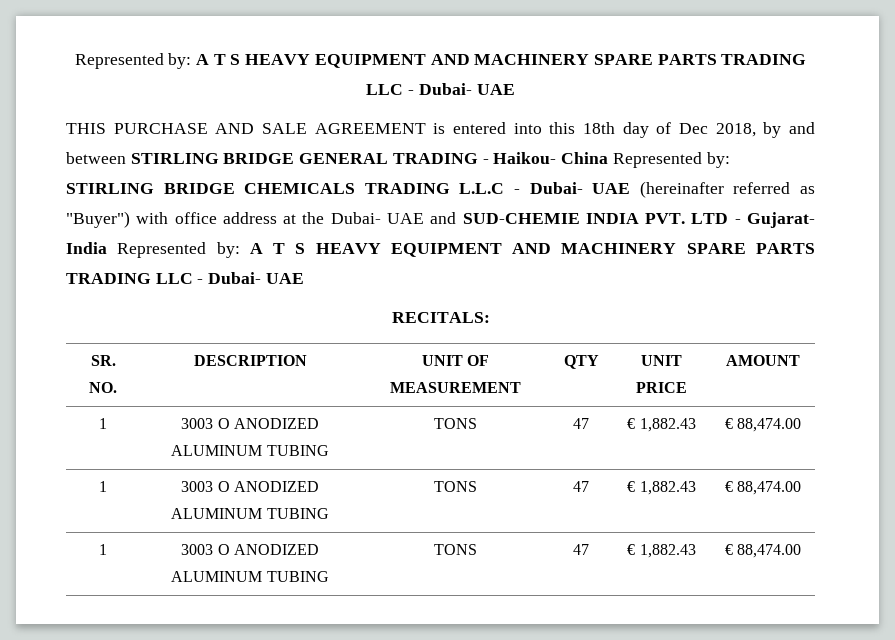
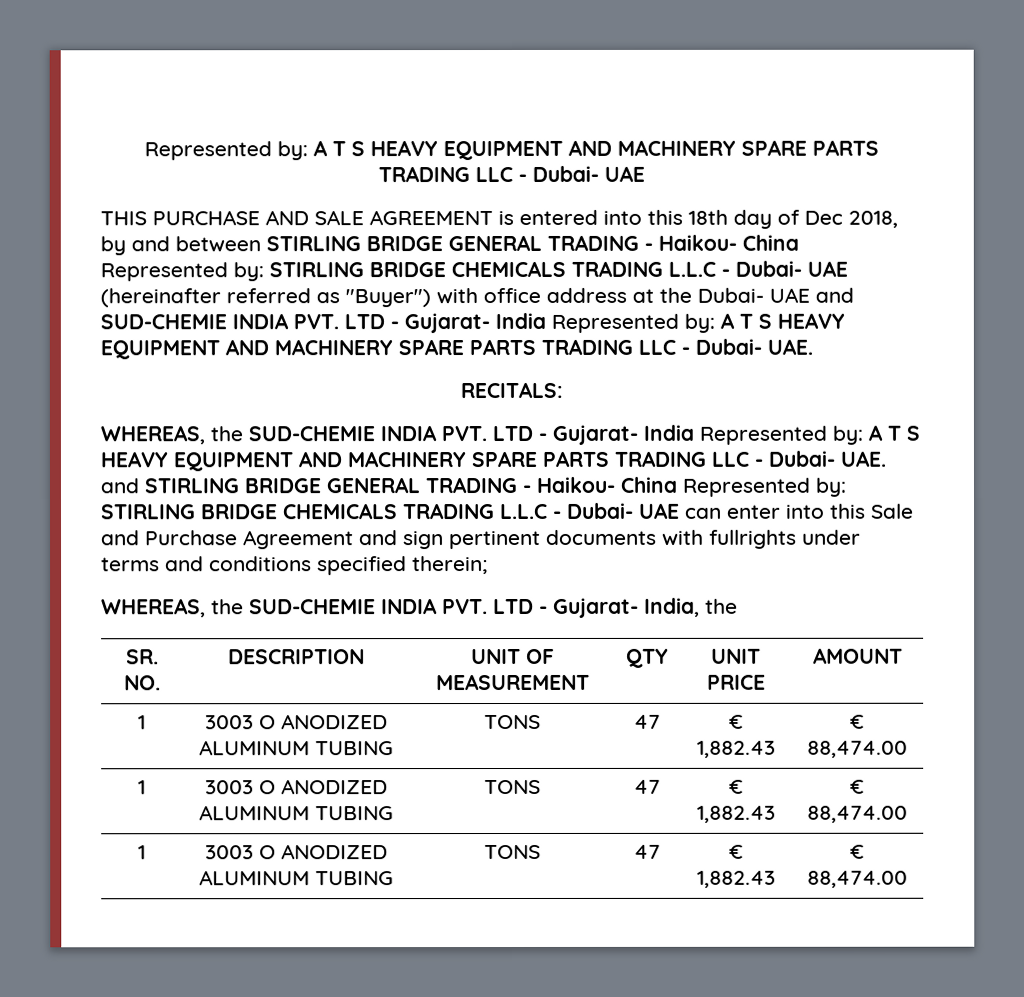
[265,273,304,284] UAE -> [767,338,813,355] UAE.
(490, 317) none -> [100,424,920,445] [100,450,886,472] [100,476,846,497] [101,502,914,520] [101,529,861,550] [101,556,488,576] [101,597,738,618] // WHEREAS, the SUD-CHEMIE INDIA PVT. LTD - Gujarat- India Represented by: A T S HEAVY EQUIPMENT AND MACHINERY SPARE PARTS TRADING LLC - Dubai- UAE. and STIRLING BRIDGE GENERAL TRADING - Haikou- China Represented by: STIRLING BRIDGE CHEMICALS TRADING L.L.C - Dubai- UAE can enter into this Sale and Purchase Agreement and sign pertinent documents with fullrights under terms and conditions specified therein; // WHEREAS, the SUD-CHEMIE INDIA PVT. LTD - Gujarat- India, the

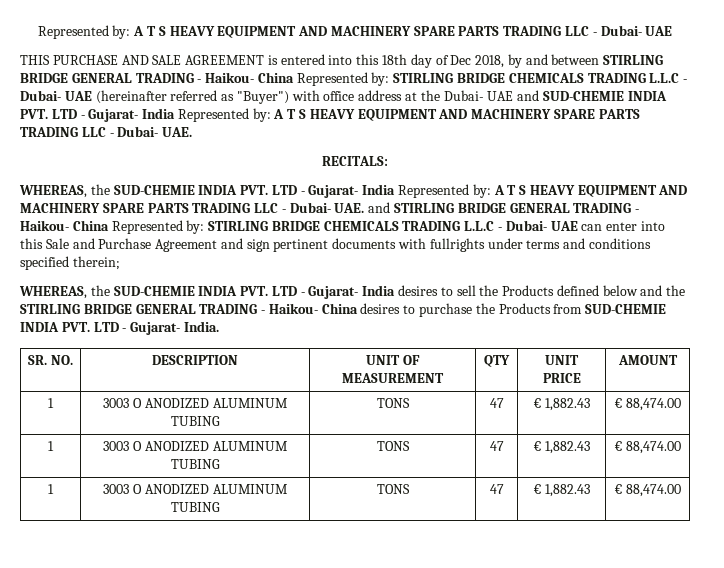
[644,597,738,617] India, the -> [362,285,686,296] [20,303,667,317] [20,321,219,335] India desires to sell the Products defined below and the STIRLING BRIDGE GENERAL TRADING - Haikou- China desires to purchase the Products from SUD-CHEMIE INDIA PVT. LTD - Gujarat- India.

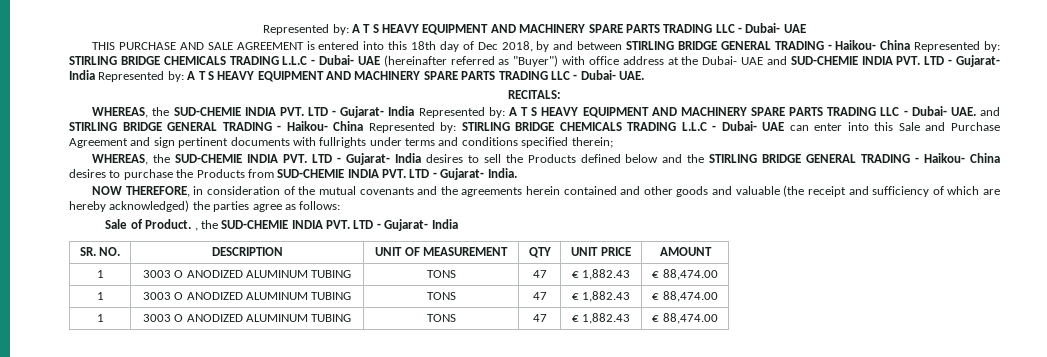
(219, 326) none -> [92,185,1001,197] [69,200,341,212] [105,219,458,231] // NOW THEREFORE, in consideration of the mutual covenants and the agreements herein contained and other goods and valuable (the receipt and sufficiency of which are hereby acknowledged) the parties agree as follows: // Sale of Product. , the SUD-CHEMIE INDIA PVT. LTD - Gujarat- India

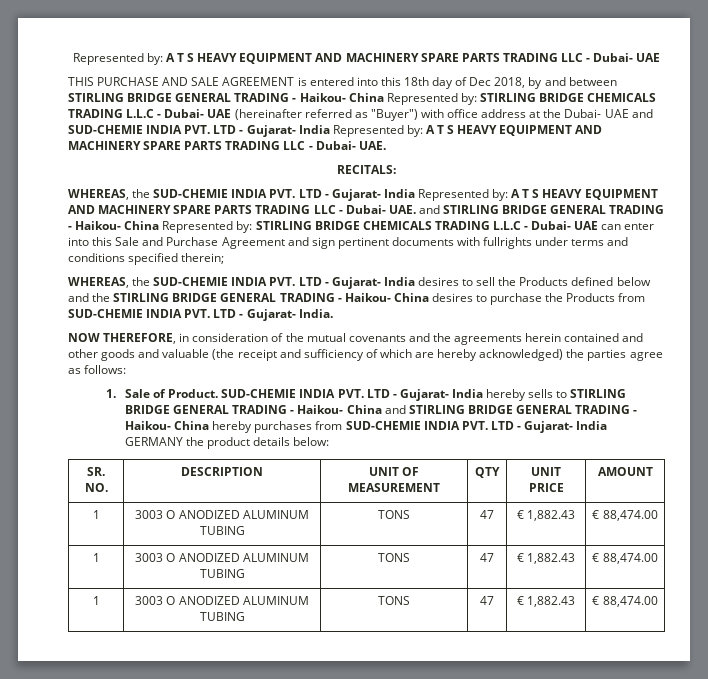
(341, 205) none -> [106,389,117,398] 1.
[194,219,458,231] , the SUD-CHEMIE INDIA PVT. LTD - Gujarat- India -> [221,389,627,401] [125,405,638,414] [125,421,608,433] [125,437,330,449] SUD-CHEMIE INDIA PVT. LTD - Gujarat- India hereby sells to STIRLING BRIDGE GENERAL TRADING - Haikou- China and STIRLING BRIDGE GENERAL TRADING - Haikou- China hereby purchases from SUD-CHEMIE INDIA PVT. LTD - Gujarat- India GERMANY the product details below:

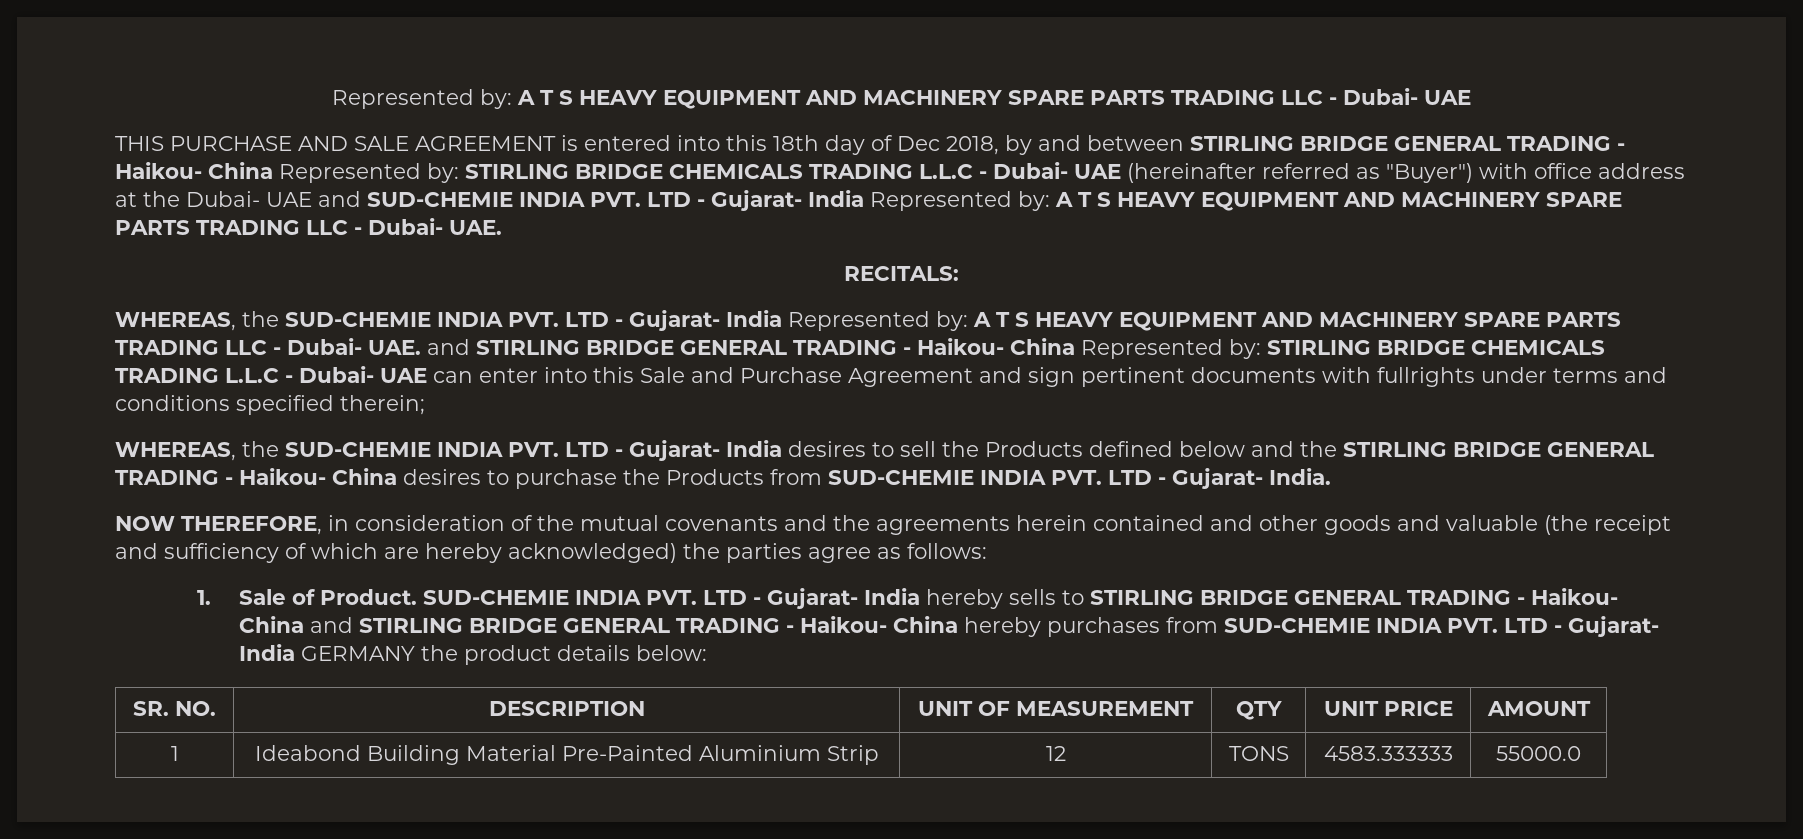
[135,510,309,519] [199,526,245,535] [377,510,410,519] [479,510,494,519] [516,510,576,521] [592,510,658,521] [92,553,100,562] [135,553,309,562] [199,569,245,578] [377,553,410,562] [479,553,494,562] [516,553,576,564] [592,553,658,564] [92,596,100,605] [135,596,309,605] [199,612,245,621] [377,596,410,605] [479,596,494,605] [516,596,576,607] [592,596,658,607] 3003 O ANODIZED ALUMINUM TUBING | TONS | 47 | € 1,882.43 | € 88,474.00 // 1 | 3003 O ANODIZED ALUMINUM TUBING | TONS | 47 | € 1,882.43 | € 88,474.00 // 1 | 3003 O ANODIZED ALUMINUM TUBING | TONS | 47 | € 1,882.43 | € 88,474.00 -> [254,745,879,765] [1045,746,1066,761] [1228,746,1289,761] [1323,746,1453,761] [1496,746,1581,761] Ideabond Building Material Pre-Painted Aluminium Strip | 12 | TONS | 4583.333333 | 55000.0

